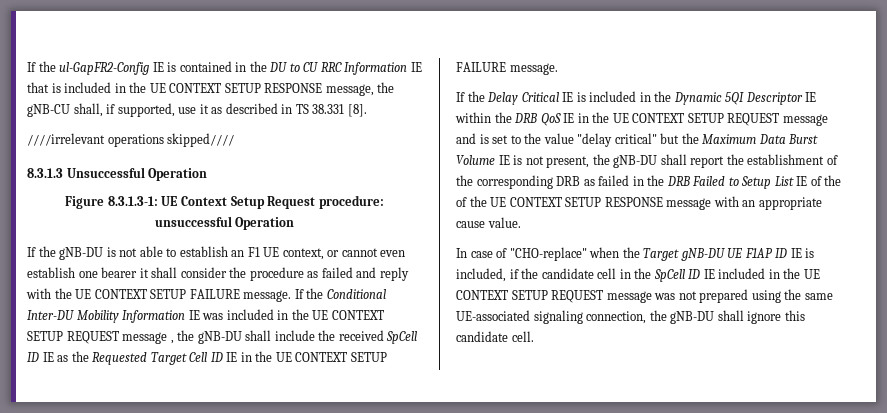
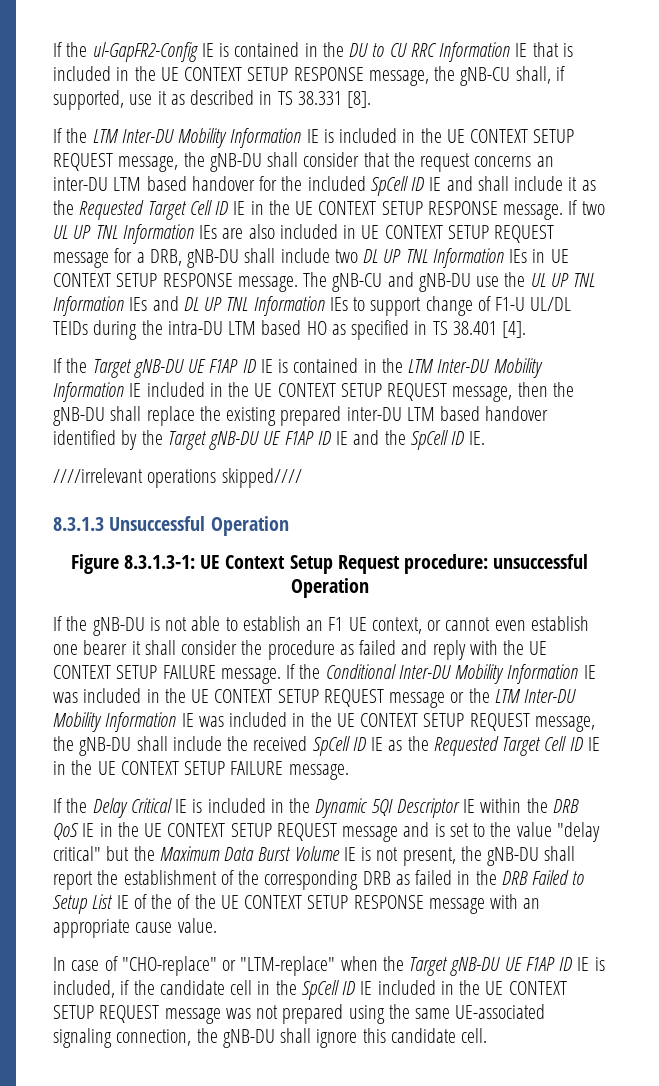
(367, 110) none -> [53,128,575,148] [53,152,554,172] [53,176,596,196] [53,200,605,220] [53,224,555,244] [53,248,569,268] [53,272,596,292] [53,296,572,316] [53,320,527,340] [53,358,543,378] [53,382,574,402] [53,406,549,426] [53,430,486,450] // If the LTM Inter-DU Mobility Information IE is included in the UE CONTEXT SETUP REQUEST message, the gNB-DU shall consider that the request concerns an inter-DU LTM based handover for the included SpCell ID IE and shall include it as the Requested Target Cell ID IE in the UE CONTEXT SETUP RESPONSE message. If two UL UP TNL Information IEs are also included in UE CONTEXT SETUP REQUEST message for a DRB, gNB-DU shall include two DL UP TNL Information IEs in UE CONTEXT SETUP RESPONSE message. The gNB-CU and gNB-DU use the UL UP TNL Information IEs and DL UP TNL Information IEs to support change of F1-U UL/DL TEIDs during the intra-DU LTM based HO as specified in TS 38.401 [4]. // If the Target gNB-DU UE F1AP ID IE is contained in the LTM Inter-DU Mobility Information IE included in the UE CONTEXT SETUP REQUEST message, then the gNB-DU shall replace the existing prepared inter-DU LTM based handover identified by the Target gNB-DU UE F1AP ID IE and the SpCell ID IE.
[170,340,174,344] , -> [450,688,577,703] [53,712,595,732] or the LTM Inter-DU Mobility Information IE was included in the UE CONTEXT SETUP REQUEST message,
(587, 254) none -> [222,956,336,976] or "LTM-replace"

